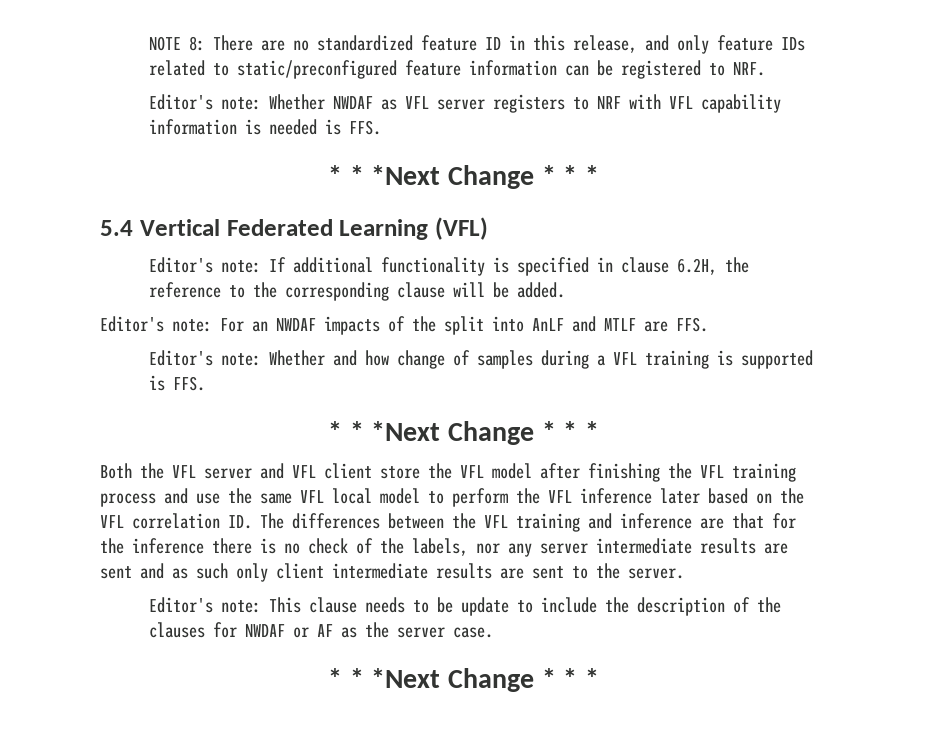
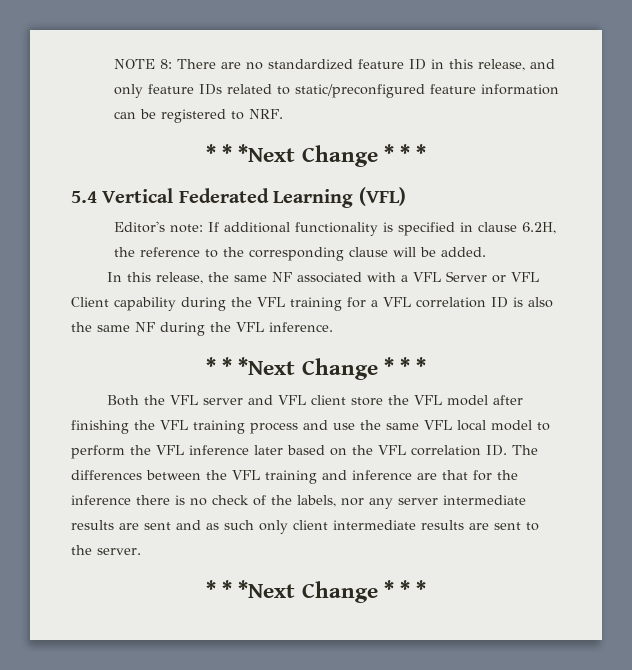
[149,94,782,113] [149,119,382,135] // Editor's note: Whether NWDAF as VFL server registers to NRF with VFL capability information is needed is FFS. -> (283, 114) none
[100,316,708,335] [149,350,814,369] [149,375,206,391] Editor's note: For an NWDAF impacts of the split into AnLF and MTLF are FFS. // Editor's note: Whether and how change of samples during a VFL training is supported is FFS. -> [107,271,540,284] [71,297,553,311] [71,322,333,336] In this release, the same NF associated with a VFL Server or VFL Client capability during the VFL training for a VFL correlation ID is also the same NF during the VFL inference.
[149,597,782,616] [149,622,494,638] // Editor's note: This clause needs to be update to include the description of the clauses for NWDAF or AF as the server case. -> (141, 551) none

